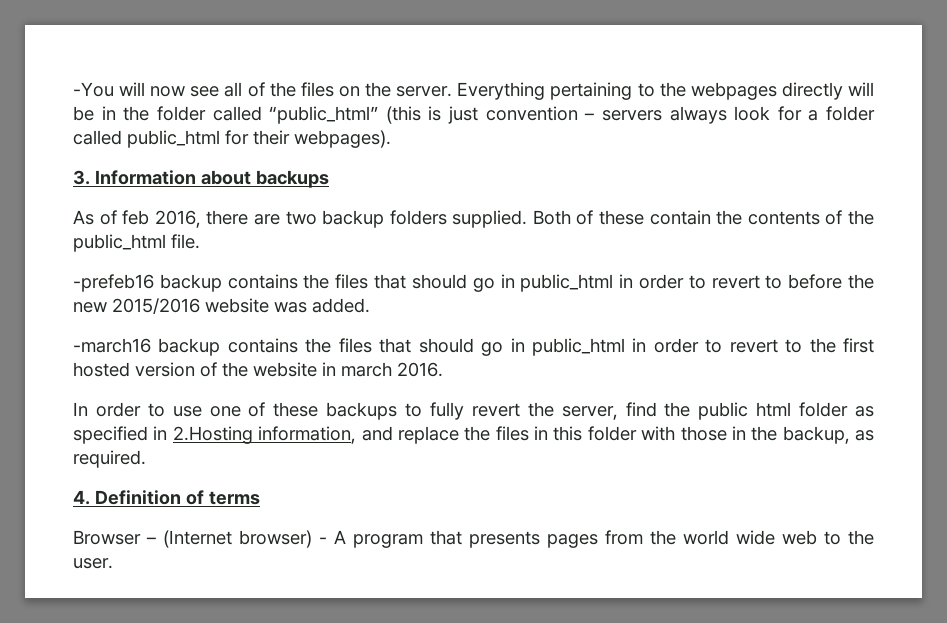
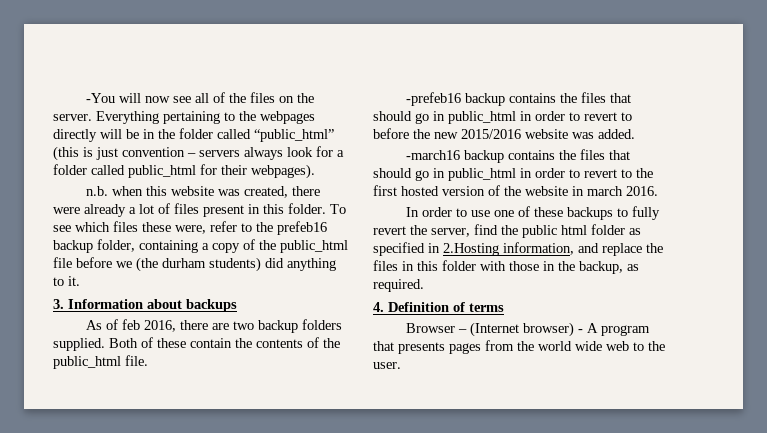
(391, 139) none -> [86,186,321,198] [53,203,346,217] [53,221,327,235] [53,239,348,253] [53,257,336,272] [53,276,80,286] // n.b. when this website was created, there were already a lot of files present in this folder. To see which files these were, refer to the prefeb16 backup folder, containing a copy of the public_html file before we (the durham students) did anything to it.

